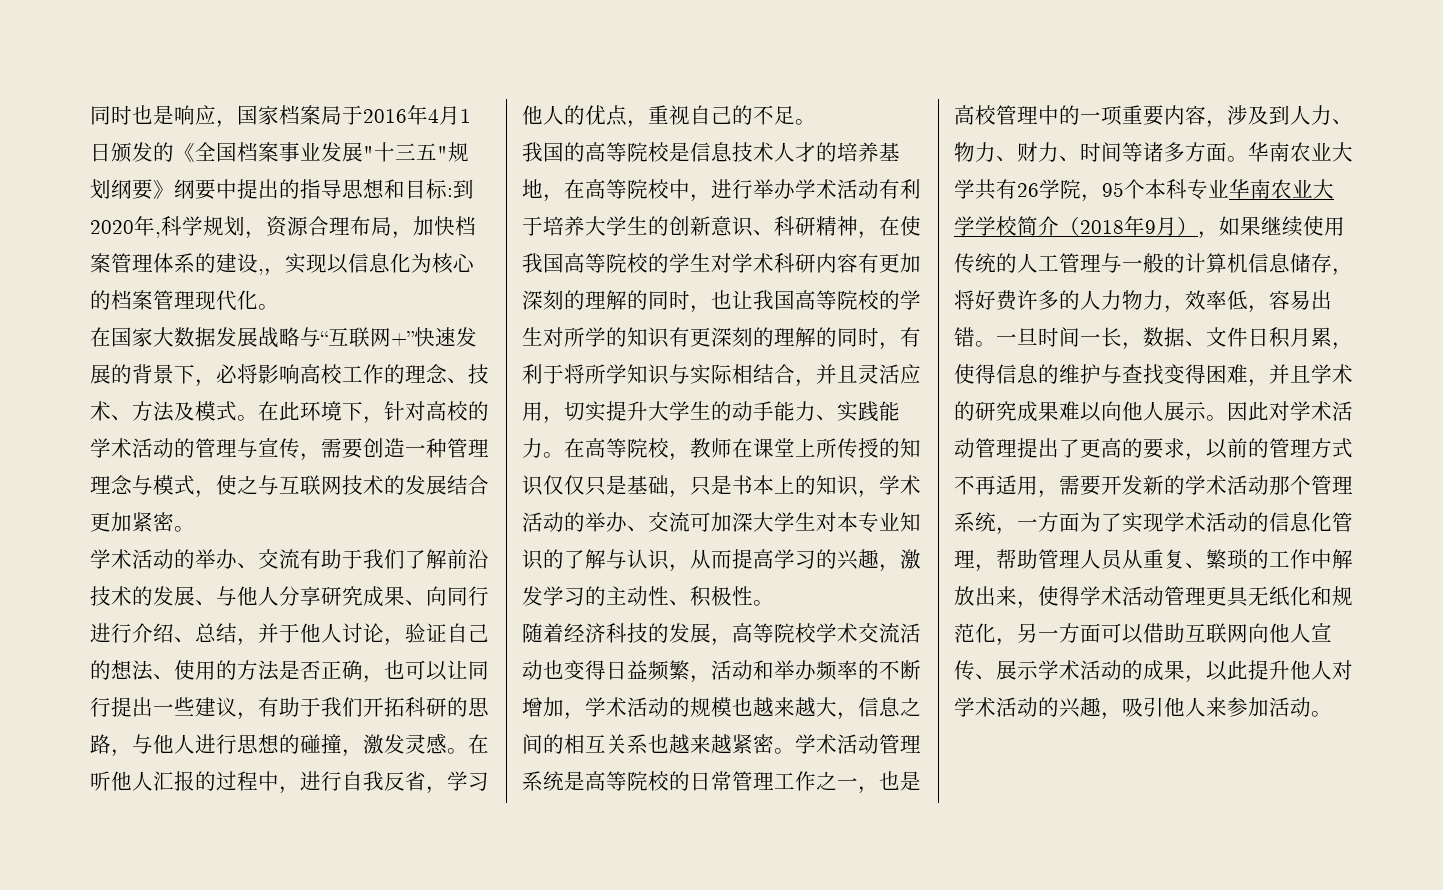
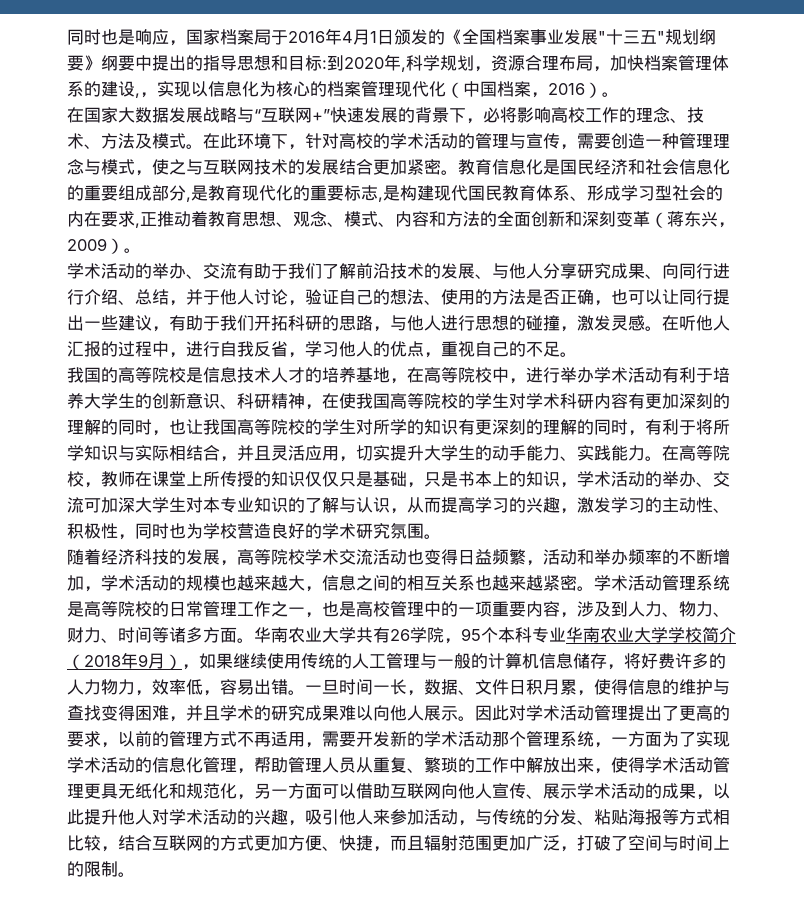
(258, 300) none -> [446,81,602,98] （中国档案，2016）
(195, 529) none -> [458,159,730,175] [67,185,723,202] [67,211,735,228] [67,238,141,254] 教育信息化是国民经济和社会信息化的重要组成部分,是教育现代化的重要标志,是构建现代国民教育体系、形成学习型社会的内在要求,正推动着教育思想、观念、模式、内容和方法的全面创新和深刻变革（蒋东兴，2009）。
(753, 596) none -> [118,523,424,540] ，同时也为学校营造良好的学术研究氛围
(1311, 707) none -> [458,809,730,826] [67,835,730,852] [67,861,118,877] ，与传统的分发、粘贴海报等方式相比较，结合互联网的方式更加方便、快捷，而且辐射范围更加广泛，打破了空间与时间上的限制

